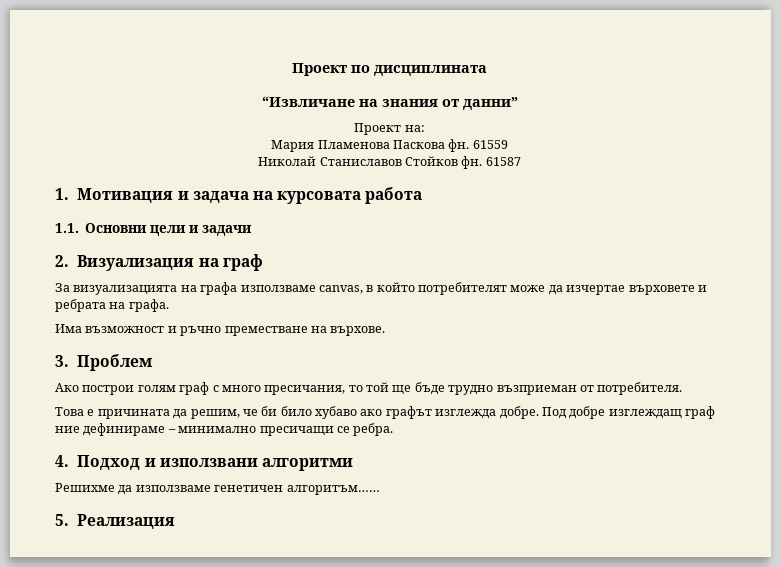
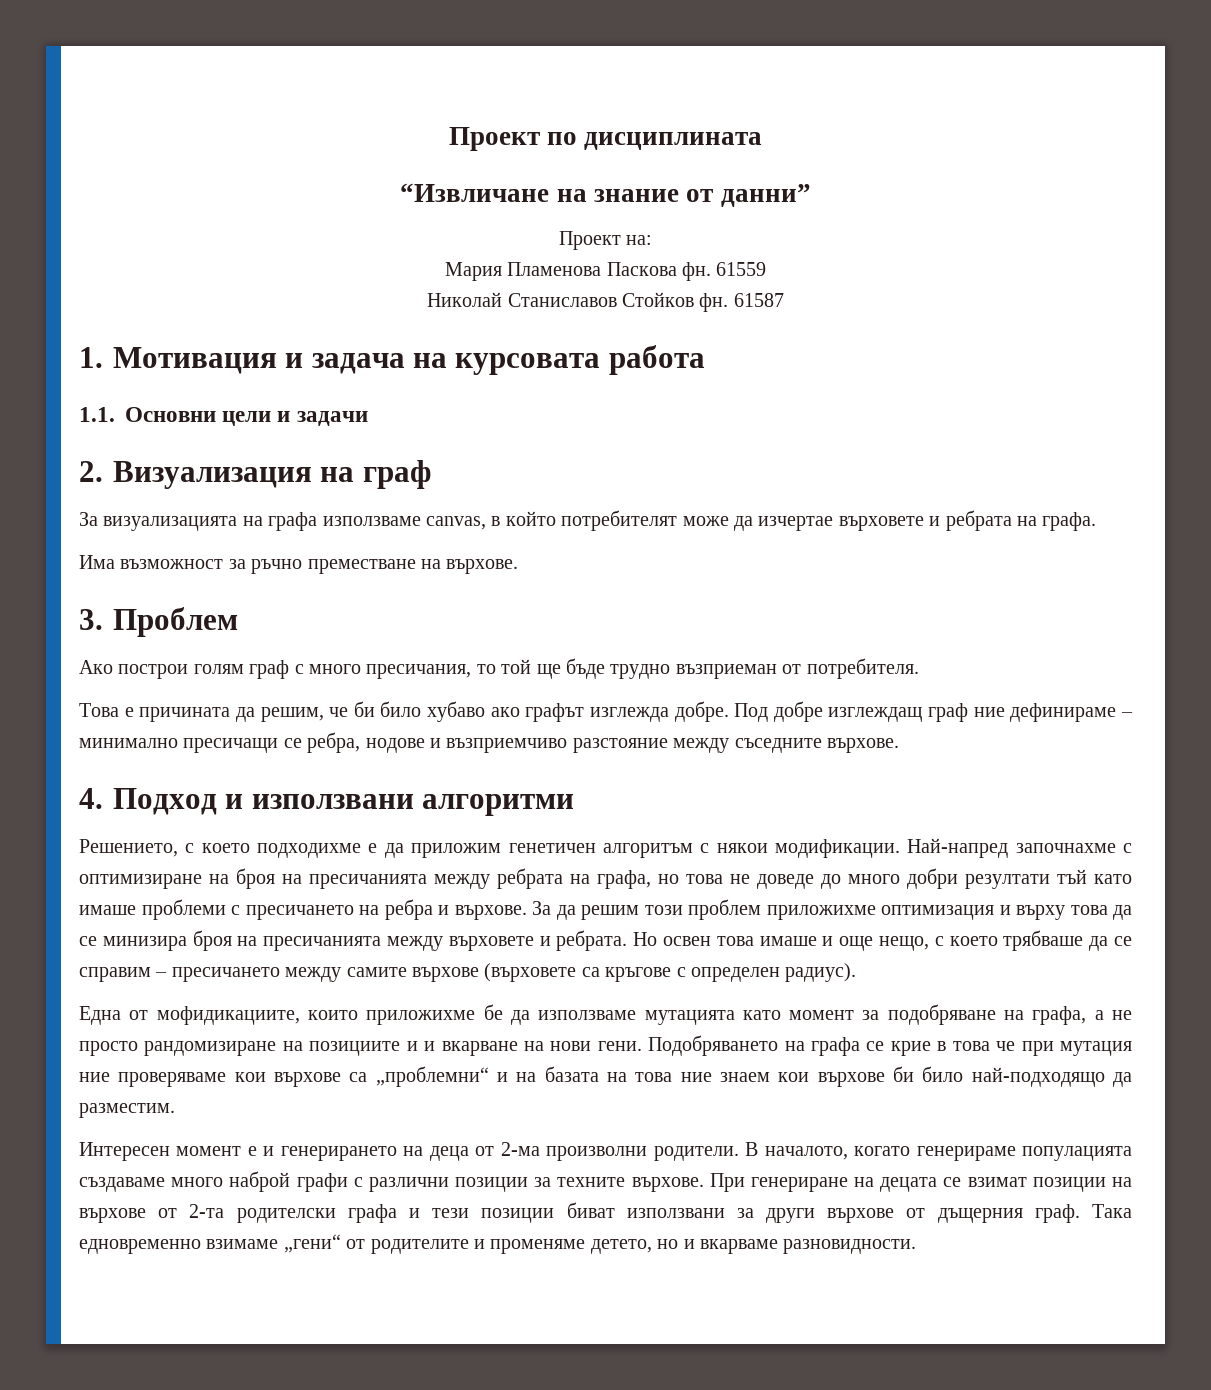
[381,99,438,107] знания -> [594,189,679,202] знание
[167,326,177,333] и -> [228,559,246,569] за
[353,423,394,436] ребра. -> [307,732,899,753] ребра, нодове и възприемчиво разстояние между съседните върхове.
[55,483,380,495] [55,514,176,529] Решихме да използваме генетичен алгоритъм…… // 5. Реализация -> [79,838,1133,858] [79,868,1132,889] [79,899,1132,920] [79,930,1132,951] [79,963,857,982] [79,1004,1132,1025] [79,1035,1133,1056] [79,1066,1133,1087] [79,1103,175,1118] [79,1142,1132,1161] [79,1171,1132,1192] [79,1202,1132,1223] [79,1234,917,1254] Решението, с което подходихме е да приложим генетичен алгоритъм с някои модификации. Най-напред започнахме с оптимизиране на броя на пресичанията между ребрата на графа, но това не доведе до много добри резултати тъй като имаше проблеми с пресичането на ребра и върхове. За да решим този проблем приложихме оптимизация и върху това да се минизира броя на пресичанията между върховете и ребрата. Но освен това имаше и още нещо, с което трябваше да се справим – пресичането между самите върхове (върховете са кръгове с определен радиус). // Една от мофидикациите, които приложихме бе да използваме мутацията като момент за подобряване на графа, а не просто рандомизиране на позициите и и вкарване на нови гени. Подобряването на графа се крие в това че при мутация ние проверяваме кои върхове са „проблемни“ и на базата на това ние знаем кои върхове би било най-подходящо да разместим. // Интересен момент е и генерирането на деца от 2-ма произволни родители. В началото, когато генерираме популацията създаваме много наброй графи с различни позиции за техните върхове. При генериране на децата се взимат позиции на върхове от 2-та родителски графа и тези позиции биват използвани за други върхове от дъщерния граф. Така едновременно взимаме „гени“ от родителите и променяме детето, но и вкарваме разновидности.

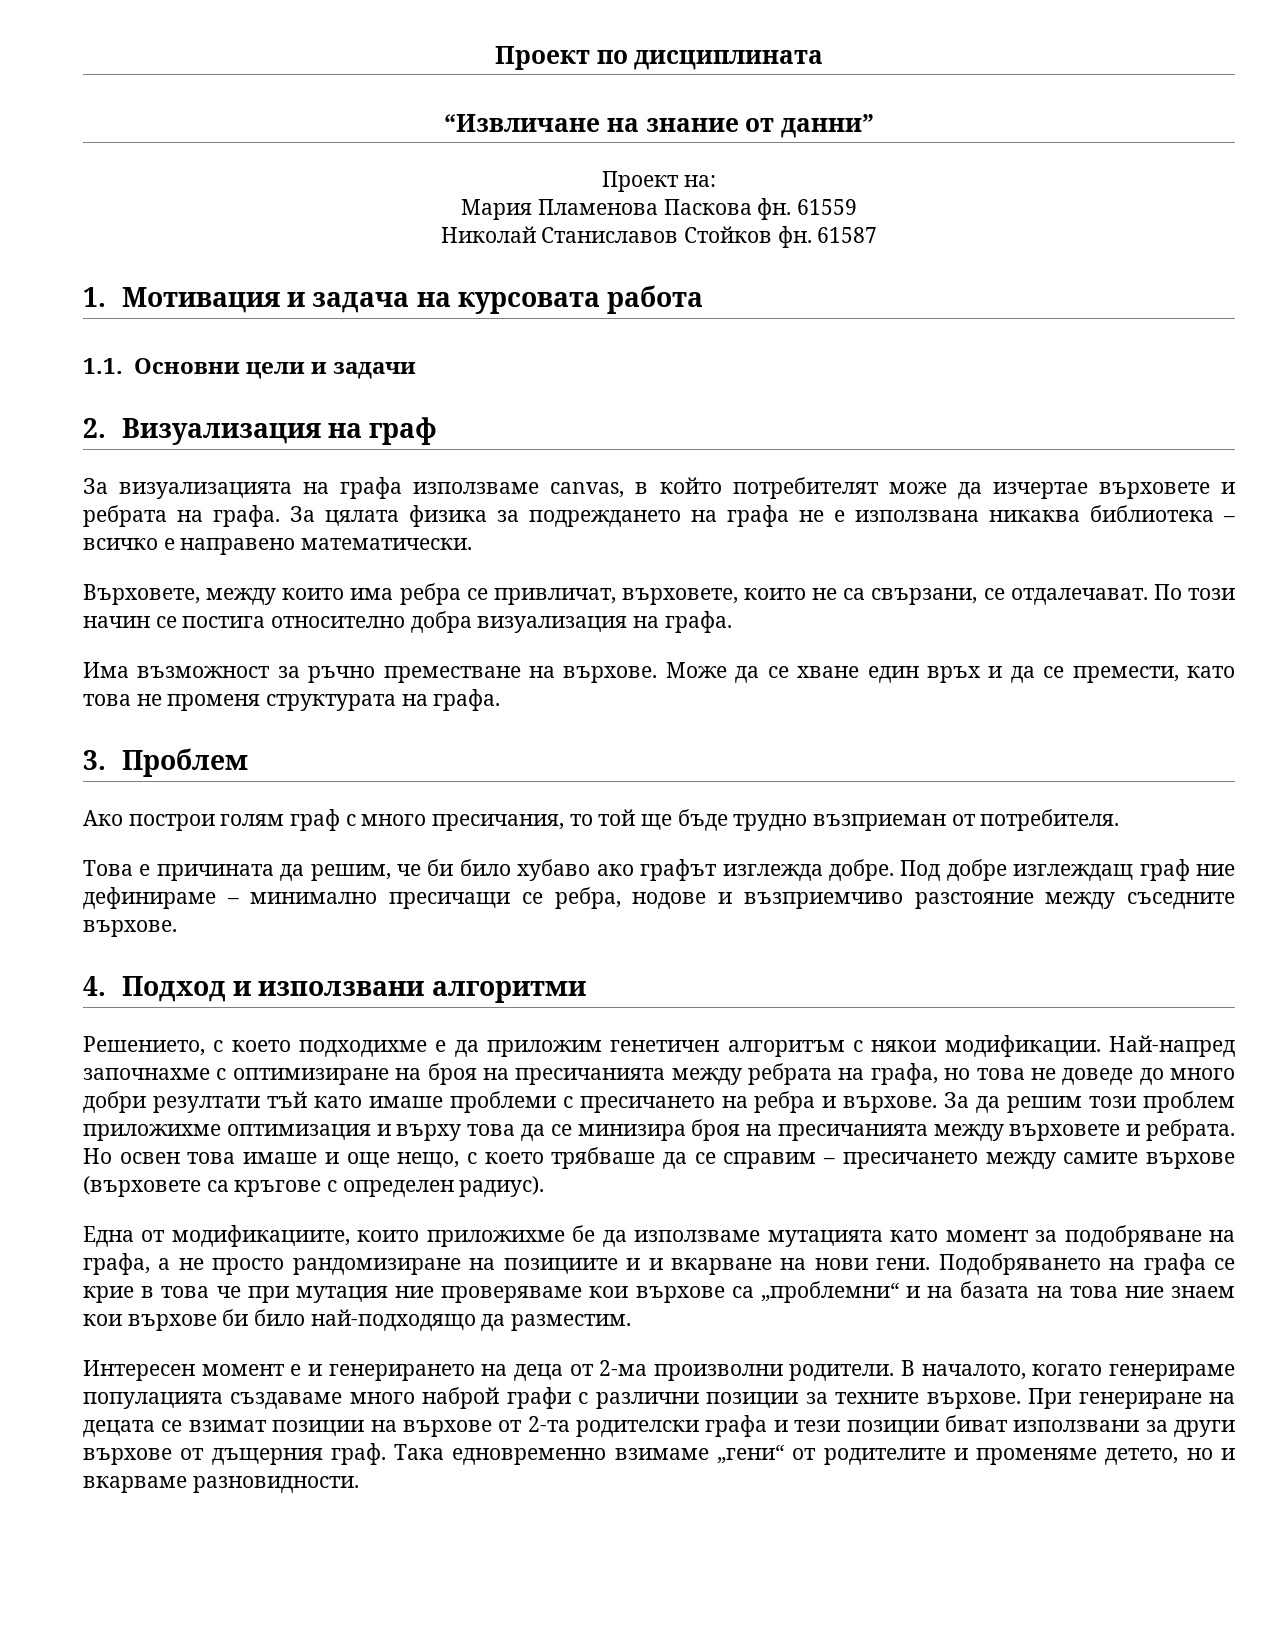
(1097, 521) none -> [290,505,1235,527] [83,538,473,555] [83,583,1235,605] [83,611,732,633] За цялата физика за подреждането на графа не е използвана никаква библиотека – всичко е направено математически. // Върховете, между които има ребра се привличат, върховете, които не са свързани, се отдалечават. По този начин се постига относително добра визуализация на графа.
(519, 566) none -> [665,662,1235,683] [83,689,501,711] Може да се хване един връх и да се премести, като това не променя структурата на графа.
[156,1006,300,1025] мофидикациите, -> [171,1225,350,1247] модификациите,

